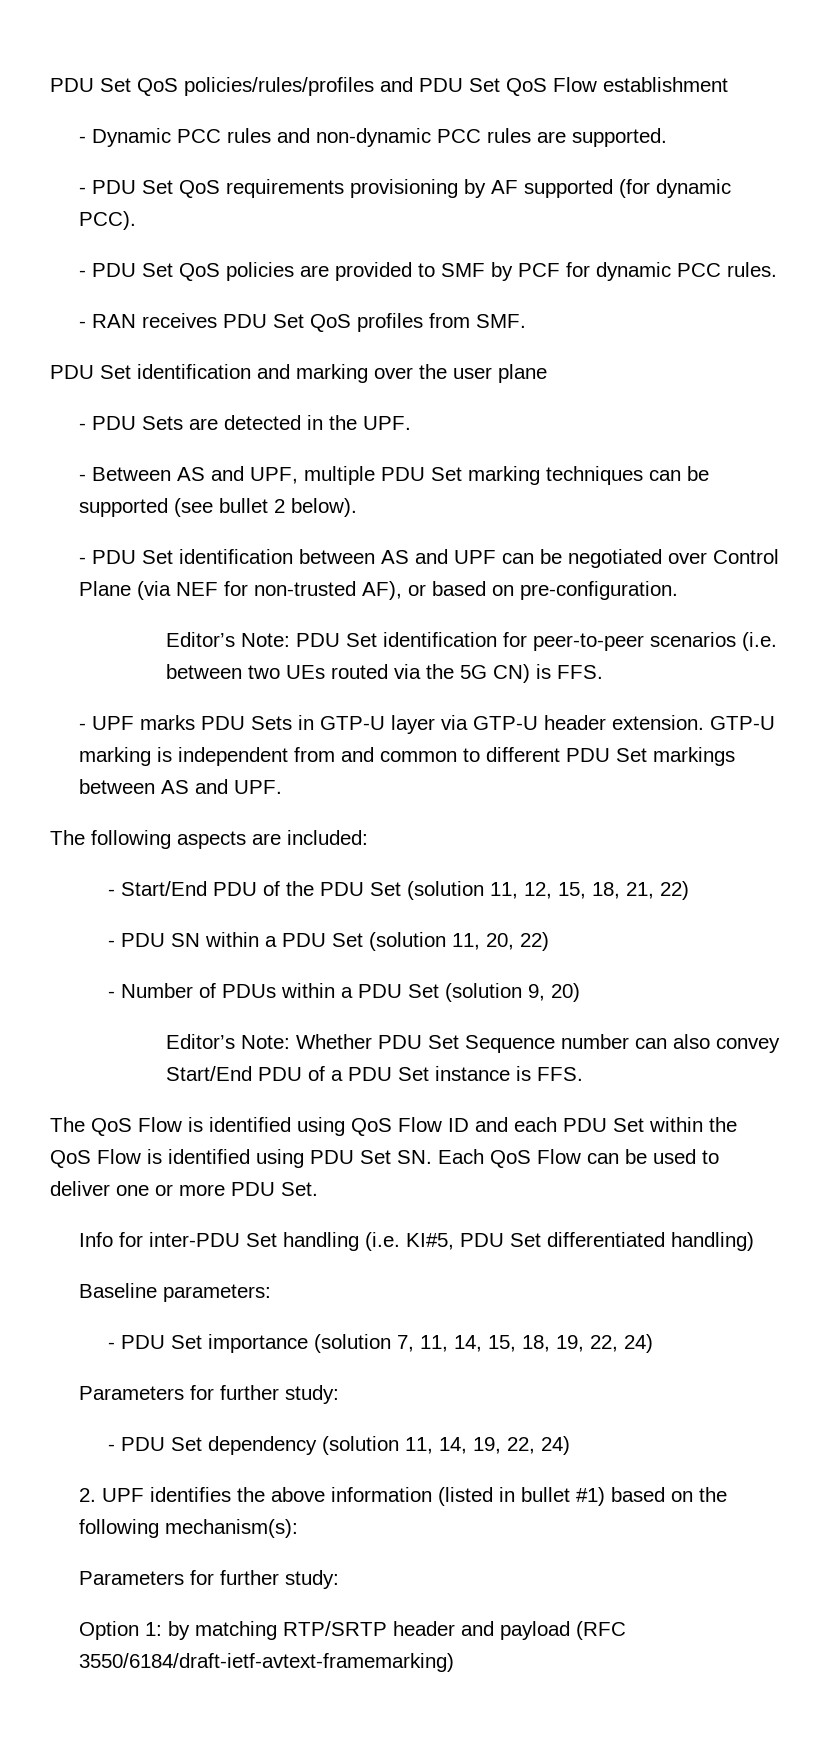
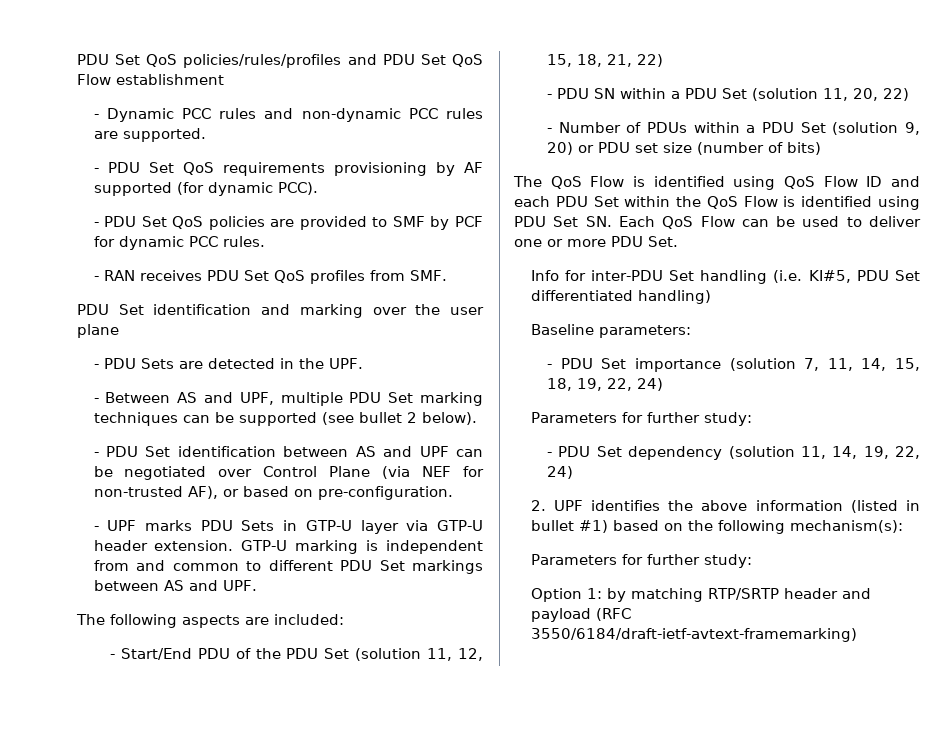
[166,632,778,651] [166,664,604,683] // Editor’s Note: PDU Set identification for peer-to-peer scenarios (i.e. between two UEs routed via the 5G CN) is FFS. -> (453, 493) none
[166,1034,781,1053] [166,1066,584,1081] // Editor’s Note: Whether PDU Set Sequence number can also convey Start/End PDU of a PDU Set instance is FFS. -> [578,142,822,155] or PDU set size (number of bits)

